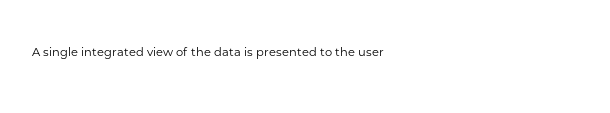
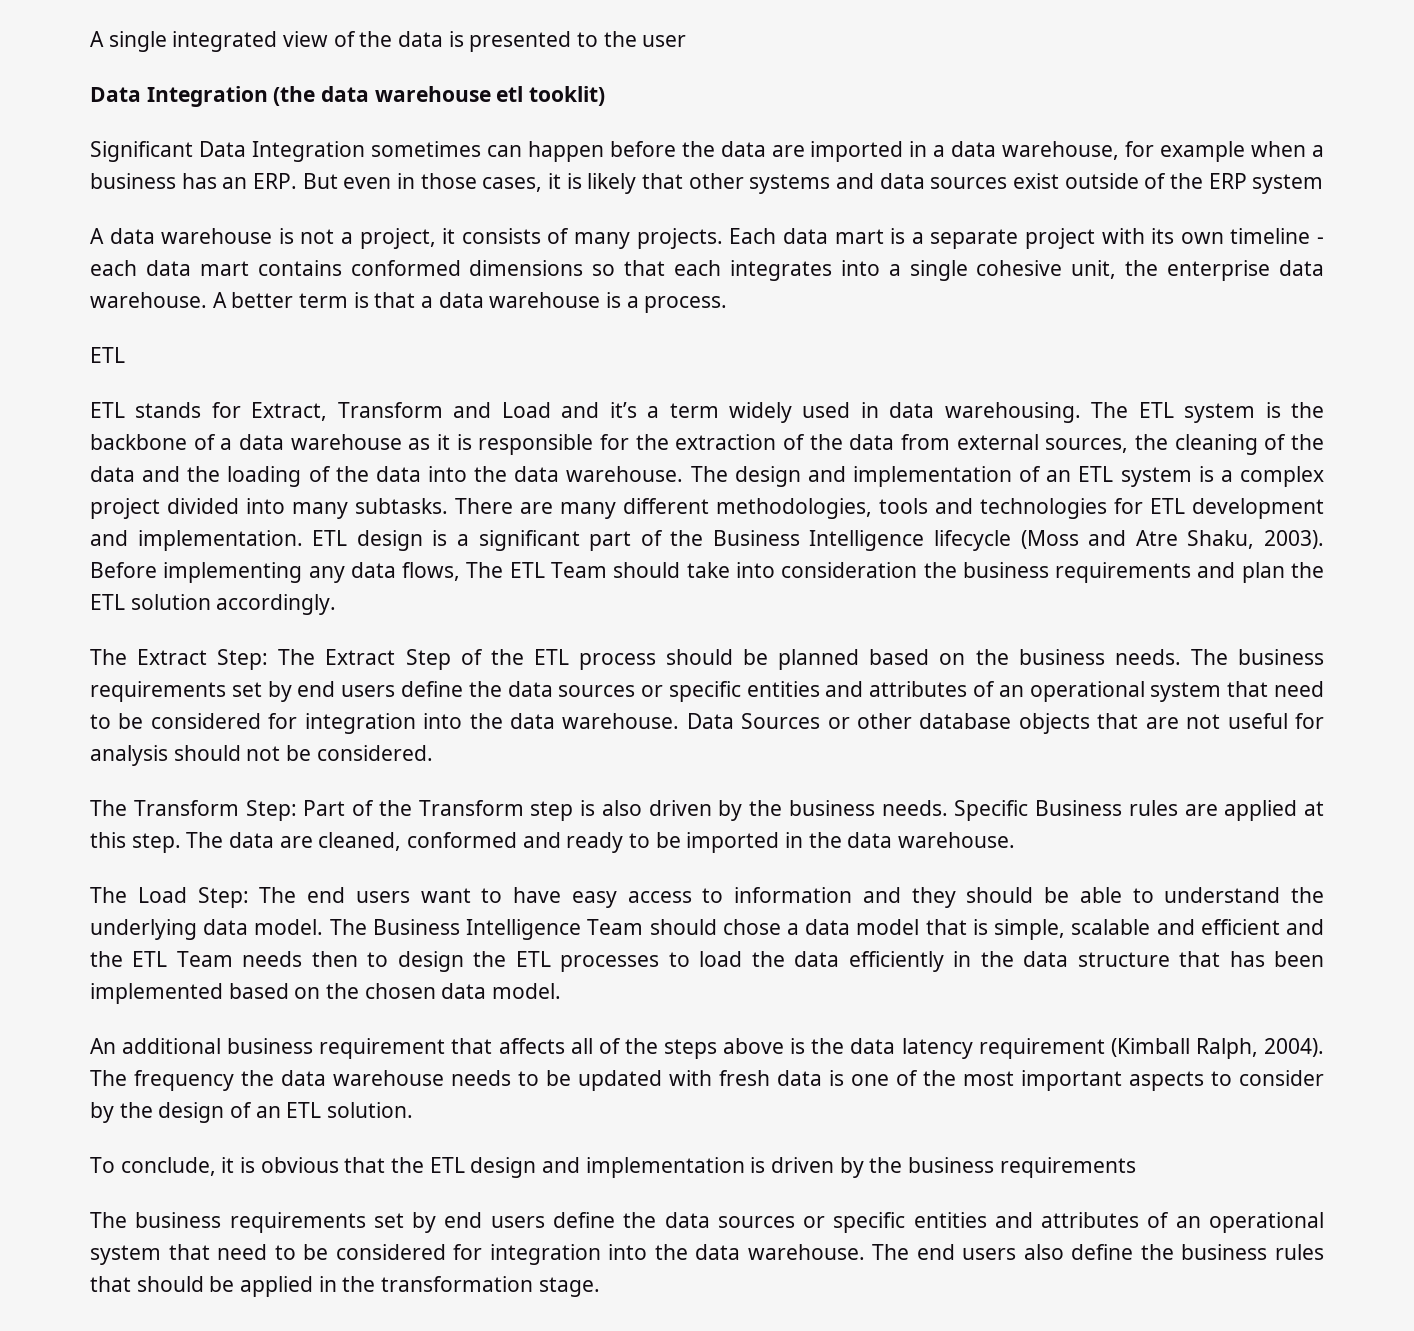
(385, 53) none -> [90,86,606,107] [90,141,1324,162] [90,173,1324,194] [90,228,1324,249] [90,260,1324,281] [90,292,728,313] [90,347,125,363] [90,402,1325,423] [90,434,1324,455] [90,466,1324,487] [90,498,1324,519] [90,530,1324,551] [90,562,1324,583] [90,594,337,615] [90,649,1324,670] [90,681,1325,702] [90,713,1325,734] [90,745,433,766] [90,800,1324,821] [90,832,1016,853] [90,887,1324,908] [90,919,1324,940] [90,951,1324,972] [90,983,562,1004] [90,1038,1324,1059] [90,1070,1324,1091] [90,1102,414,1123] [90,1157,1136,1178] [90,1212,1325,1233] [90,1244,1324,1265] [90,1276,600,1297] // Data Integration (the data warehouse etl tooklit) // Significant Data Integration sometimes can happen before the data are imported in a data warehouse, for example when a business has an ERP. But even in those cases, it is likely that other systems and data sources exist outside of the ERP system // A data warehouse is not a project, it consists of many projects. Each data mart is a separate project with its own timeline - each data mart contains conformed dimensions so that each integrates into a single cohesive unit, the enterprise data warehouse. A better term is that a data warehouse is a process. // ETL // ETL stands for Extract, Transform and Load and it’s a term widely used in data warehousing. The ETL system is the backbone of a data warehouse as it is responsible for the extraction of the data from external sources, the cleaning of the data and the loading of the data into the data warehouse. The design and implementation of an ETL system is a complex project divided into many subtasks. There are many different methodologies, tools and technologies for ETL development and implementation. ETL design is a significant part of the Business Intelligence lifecycle (Moss and Atre Shaku, 2003). Before implementing any data flows, The ETL Team should take into consideration the business requirements and plan the ETL solution accordingly. // The Extract Step: The Extract Step of the ETL process should be planned based on the business needs. The business requirements set by end users define the data sources or specific entities and attributes of an operational system that need to be considered for integration into the data warehouse. Data Sources or other database objects that are not useful for analysis should not be considered. // The Transform Step: Part of the Transform step is also driven by the business needs. Specific Business rules are applied at this step. The data are cleaned, conformed and ready to be imported in the data warehouse. // The Load Step: The end users want to have easy access to information and they should be able to understand the underlying data model. The Business Intelligence Team should chose a data model that is simple, scalable and efficient and the ETL Team needs then to design the ETL processes to load the data efficiently in the data structure that has been implemented based on the chosen data model. // An additional business requirement that affects all of the steps above is the data latency requirement (Kimball Ralph, 2004). The frequency the data warehouse needs to be updated with fresh data is one of the most important aspects to consider by the design of an ETL solution. // To conclude, it is obvious that the ETL design and implementation is driven by the business requirements // The business requirements set by end users define the data sources or specific entities and attributes of an operational system that need to be considered for integration into the data warehouse. The end users also define the business rules that should be applied in the transformation stage.

